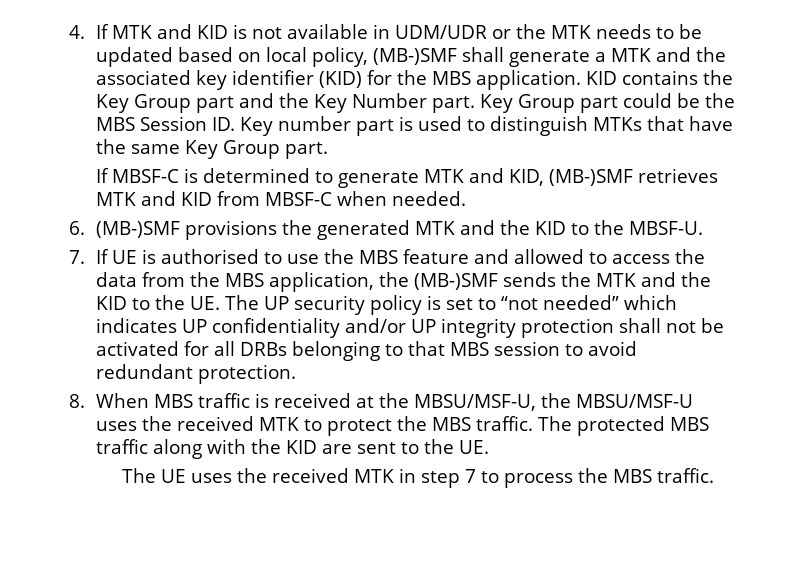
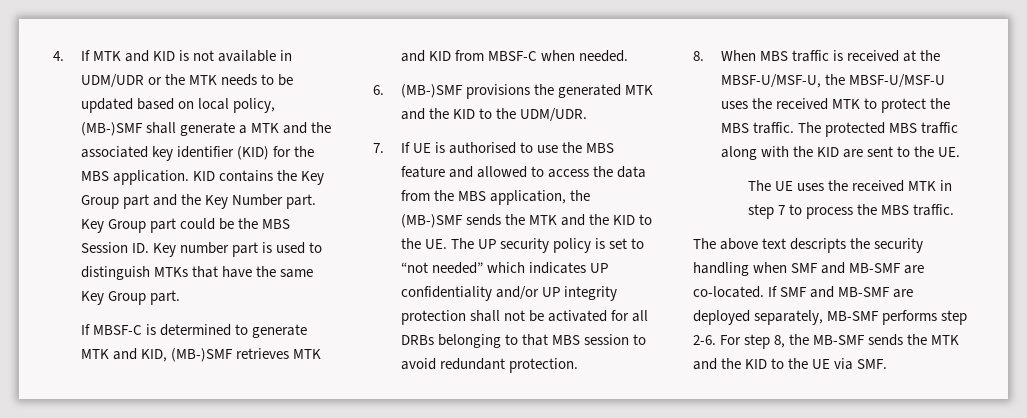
[628,221,703,235] MBSF-U. -> [519,108,587,122] UDM/UDR.
[413,393,693,411] MBSU/MSF-U, the MBSU/MSF-U -> [720,74,945,88] MBSF-U/MSF-U, the MBSF-U/MSF-U
(715, 475) none -> [693,238,924,253] [693,262,925,276] [693,286,914,298] [693,310,968,325] [693,334,960,349] [693,358,888,370] // The above text descripts the security handling when SMF and MB-SMF are co-located. If SMF and MB-SMF are deployed separately, MB-SMF performs step 2-6. For step 8, the MB-SMF sends the MTK and the KID to the UE via SMF.

